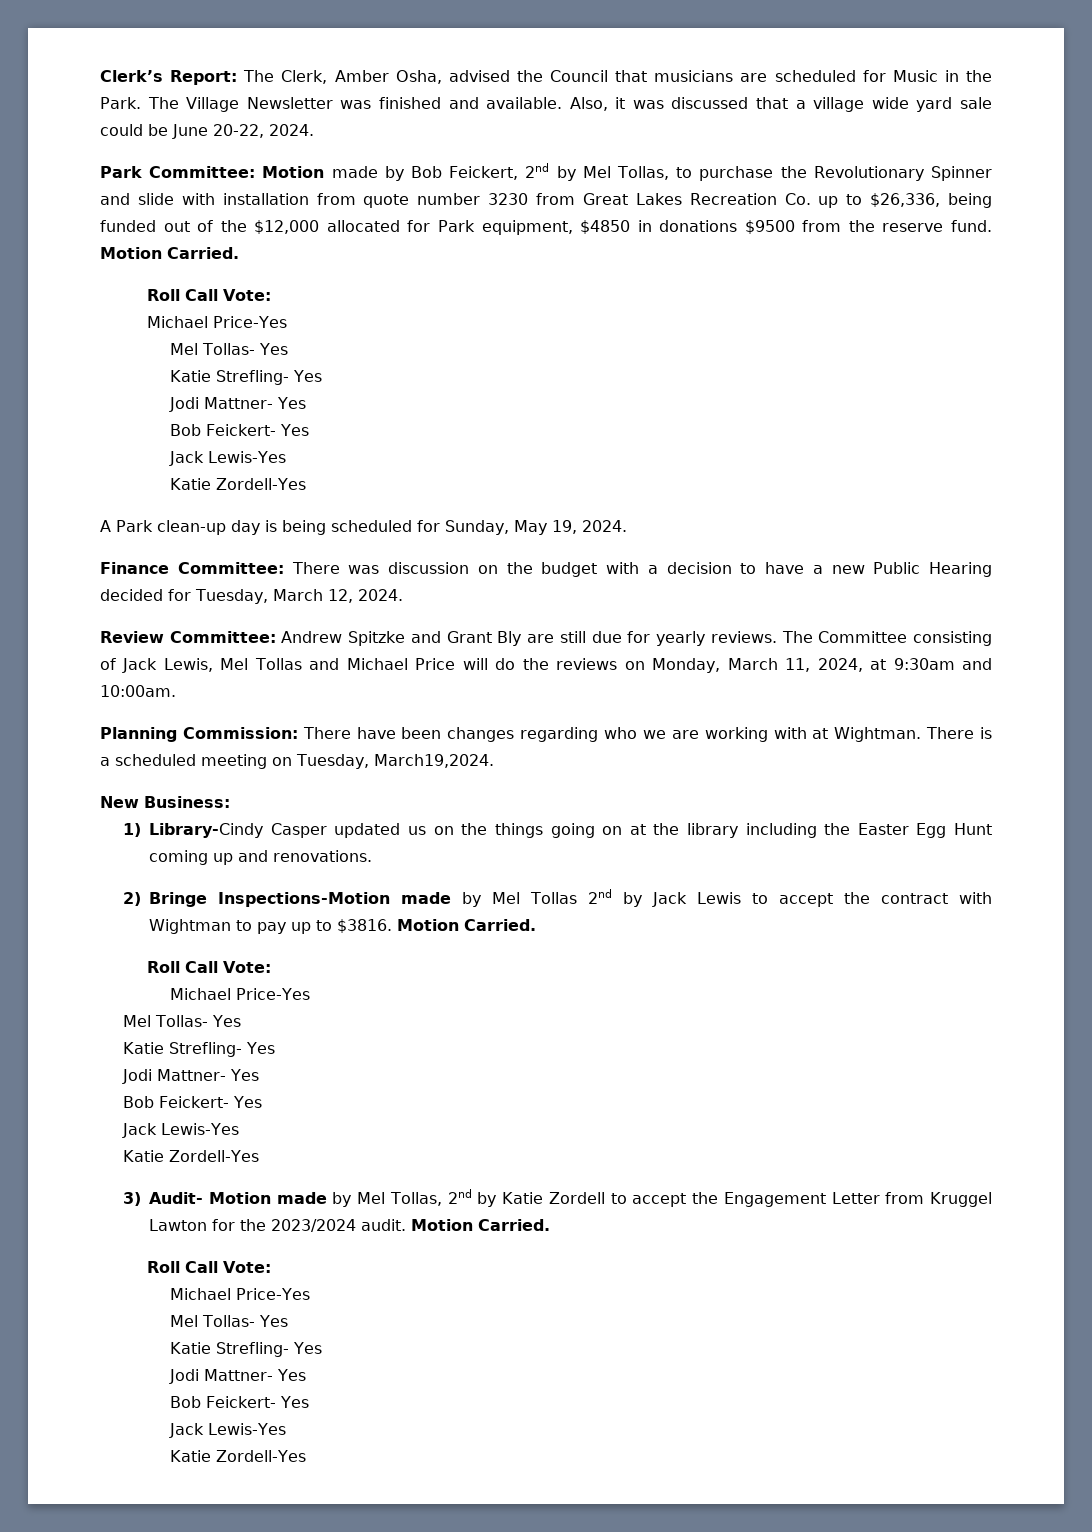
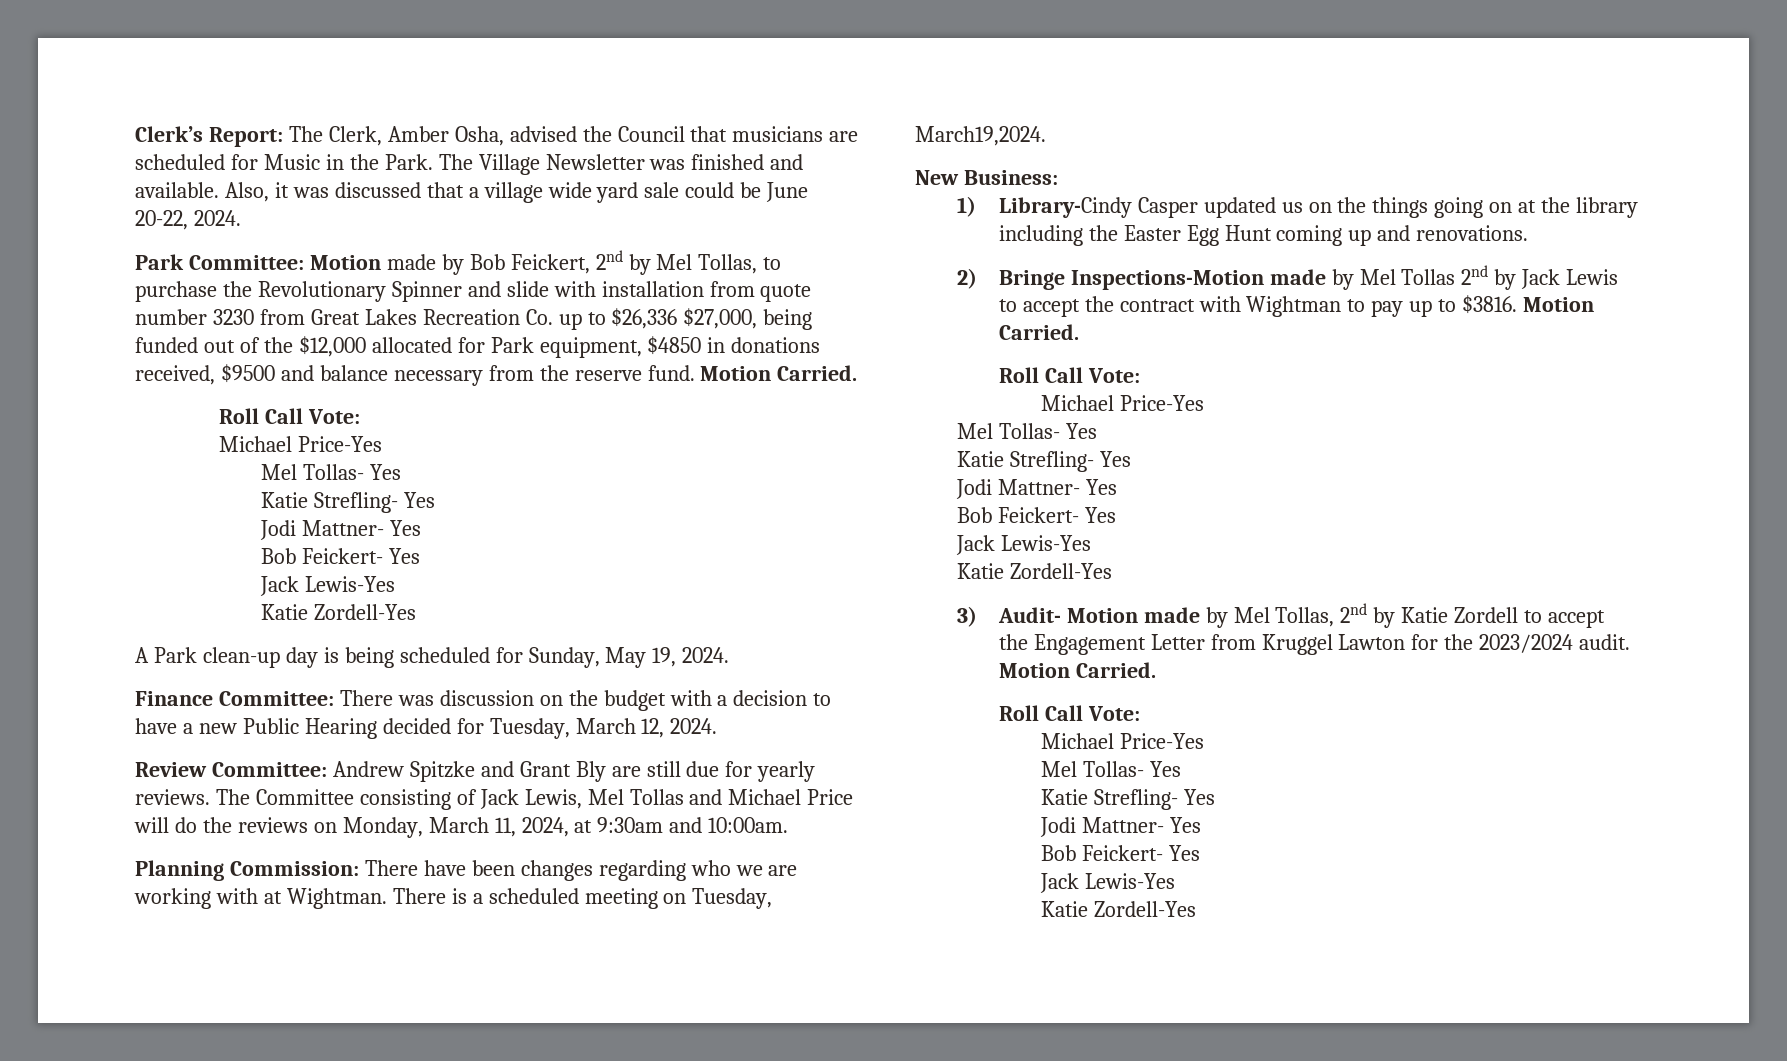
[870,193,941,207] $26,336, -> [611,308,758,329] $26,336 $27,000,
[744,220,795,234] $9500 -> [135,364,483,386] received, $9500 and balance necessary

